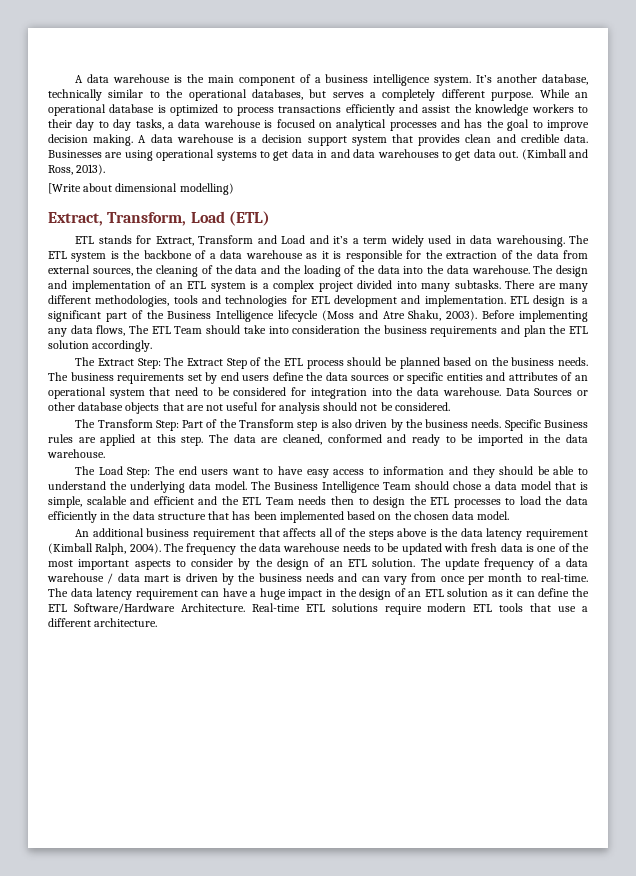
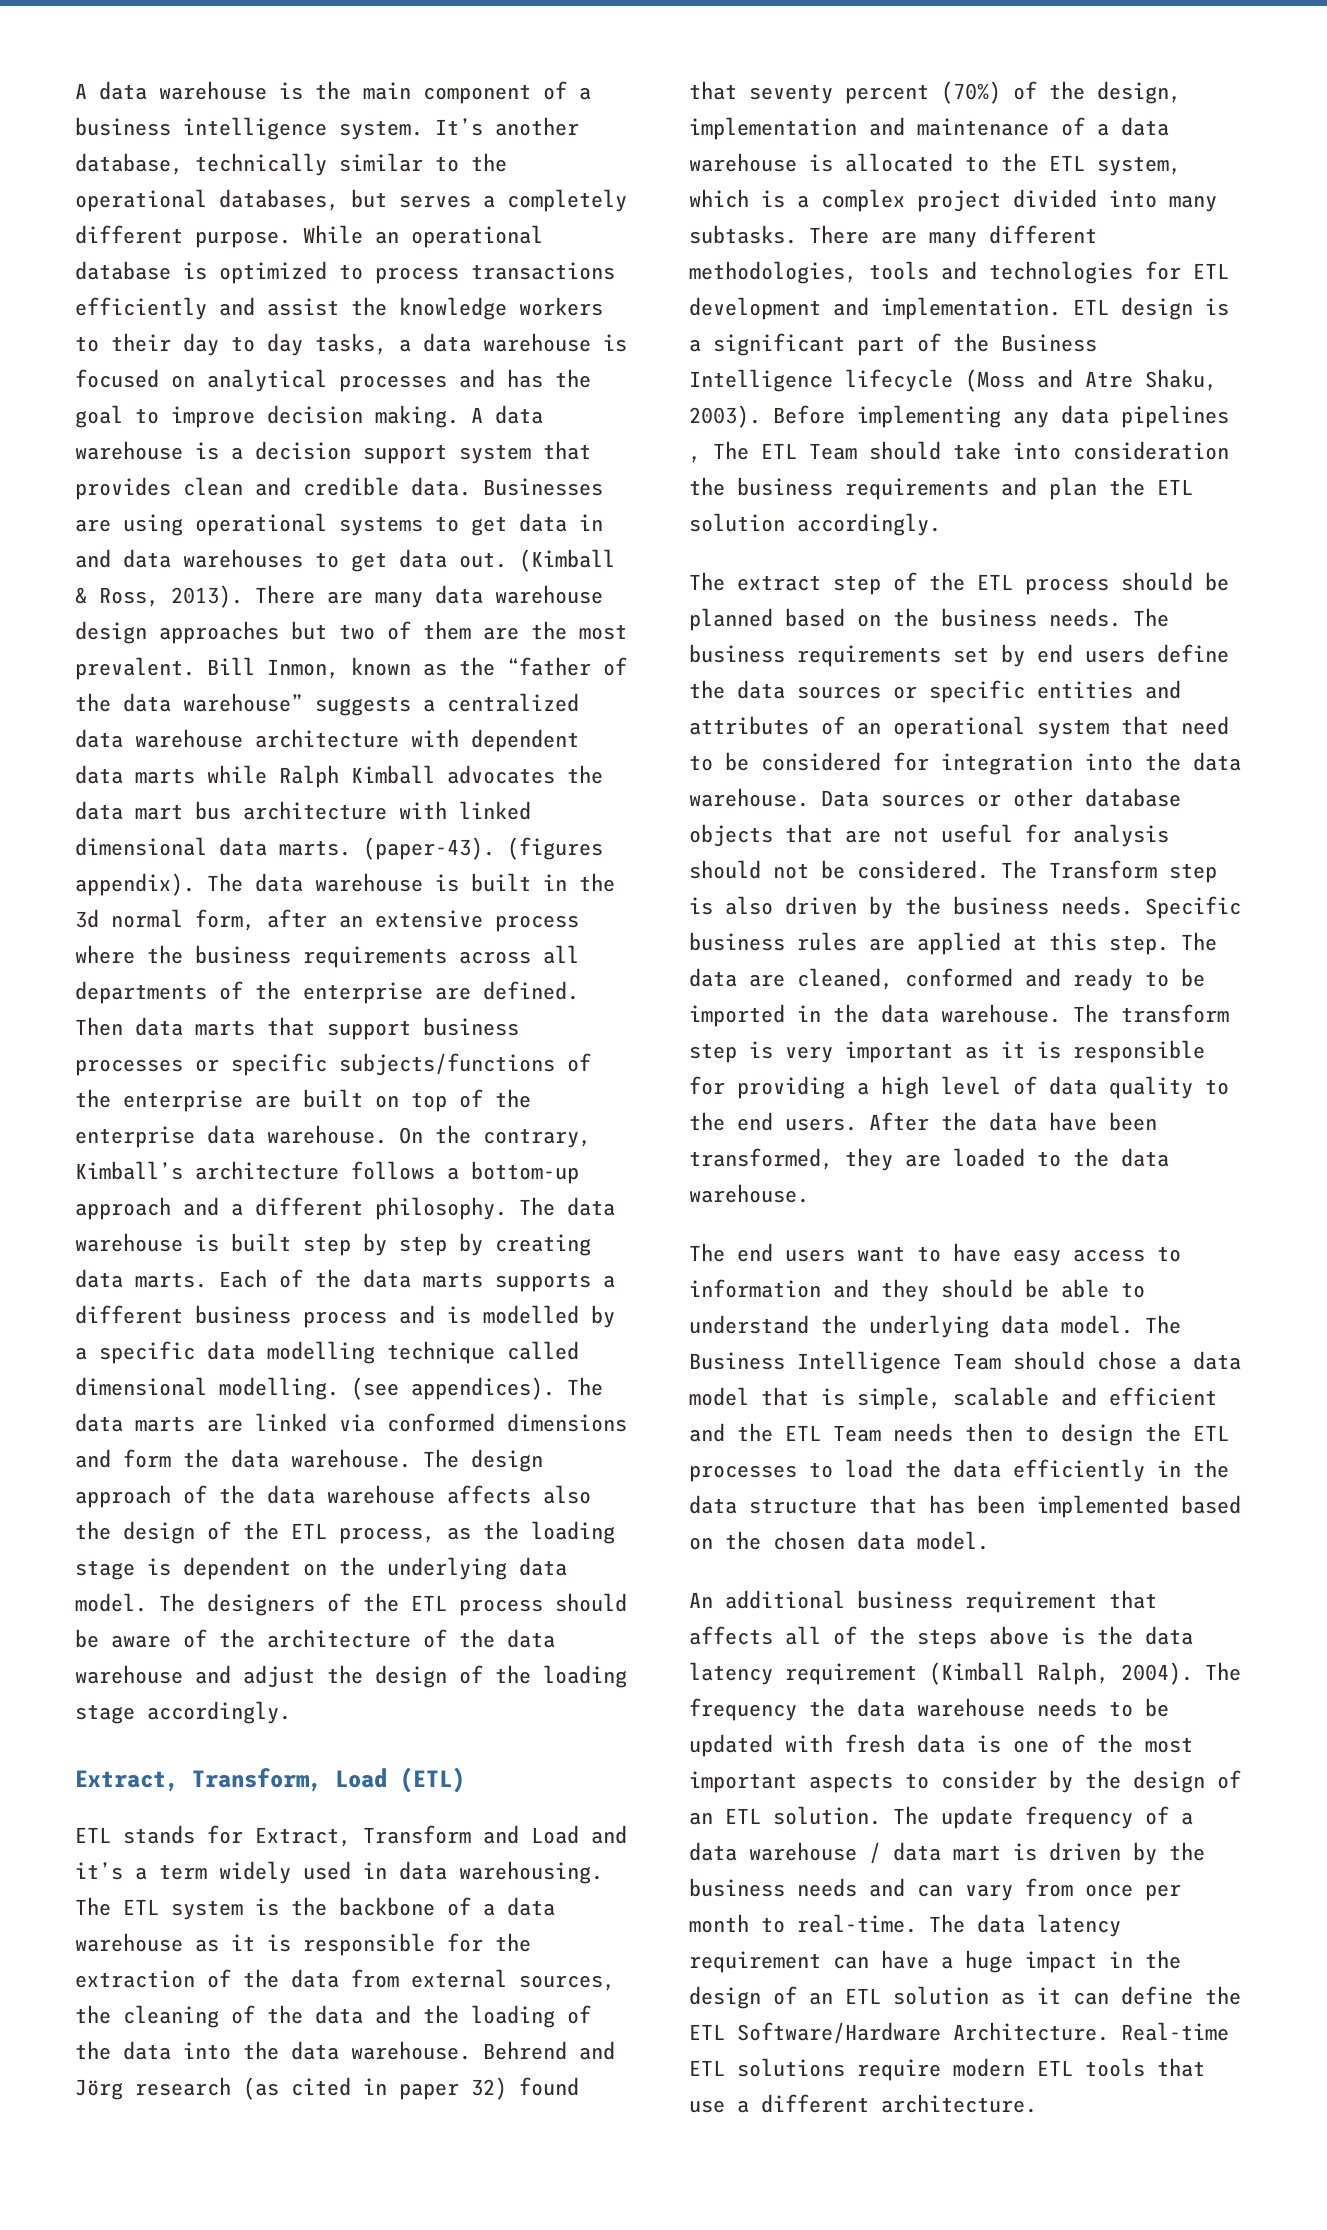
[569,149,589,158] and -> [75,587,87,604] &
[48,183,234,195] // [Write about dimensional modelling) -> [255,585,603,608] [75,621,627,644] [75,657,627,680] [75,693,579,716] [75,729,579,752] [75,765,603,788] [75,801,531,820] [75,837,603,860] [75,873,615,896] [75,909,579,932] [75,945,579,968] [75,981,579,1004] [75,1017,519,1040] [75,1053,591,1076] [75,1089,531,1112] [75,1125,591,1148] [75,1161,579,1184] [75,1197,615,1220] [75,1233,591,1256] [75,1269,615,1292] [75,1305,615,1328] [75,1341,579,1364] [75,1377,603,1400] [75,1413,627,1432] [75,1449,543,1472] [75,1485,591,1508] [75,1521,615,1544] [75,1557,567,1580] [75,1593,627,1616] [75,1629,555,1648] [75,1665,627,1688] [75,1701,291,1724] There are many data warehouse design approaches but two of them are the most prevalent. Bill Inmon, known as the “father of the data warehouse” suggests a centralized data warehouse architecture with dependent data marts while Ralph Kimball advocates the data mart bus architecture with linked dimensional data marts. (paper-43). (figures appendix). The data warehouse is built in the 3d normal form, after an extensive process where the business requirements across all departments of the enterprise are defined. Then data marts that support business processes or specific subjects/functions of the enterprise are built on top of the enterprise data warehouse. On the contrary, Kimball’s architecture follows a bottom-up approach and a different philosophy. The data warehouse is built step by step by creating data marts. Each of the data marts supports a different business process and is modelled by a specific data modelling technique called dimensional modelling. (see appendices). The data marts are linked via conformed dimensions and form the data warehouse. The design approach of the data warehouse affects also the design of the ETL process, as the loading stage is dependent on the underlying data model. The designers of the ETL process should be aware of the architecture of the data warehouse and adjust the design of the loading stage accordingly.
[533,265,588,277] [48,280,246,292] The design and implementation of an ETL system -> [483,2041,615,2060] [75,2077,579,2100] [689,81,1181,104] [689,117,1169,140] [689,153,1181,176] [689,189,749,208] Behrend and Jörg research (as cited in paper 32) found that seventy percent (70%) of the design, implementation and maintenance of a data warehouse is allocated to the ETL system, which
[96,325,126,336] flows, -> [1121,405,1229,428] [689,456,701,463] pipelines ,
[97,357,247,369] Extract Step: The Extract Step -> [737,575,881,595] extract step
[534,388,573,396] Sources -> [881,794,965,807] sources
(450, 406) // -> (989, 869) none
[155,419,295,431] Step: Part of the Transform -> (1157, 869) none
[544,420,589,428] Business -> [689,932,785,951] business
[75,466,151,478] // The Load Step: -> [1073,1004,1229,1023] [689,1040,1205,1063] [689,1076,1229,1099] [689,1112,1157,1131] [689,1148,1169,1171] [689,1184,809,1203] The transform step is very important as it is responsible for providing a high level of data quality to the end users. After the data have been transformed, they are loaded to the data warehouse. //

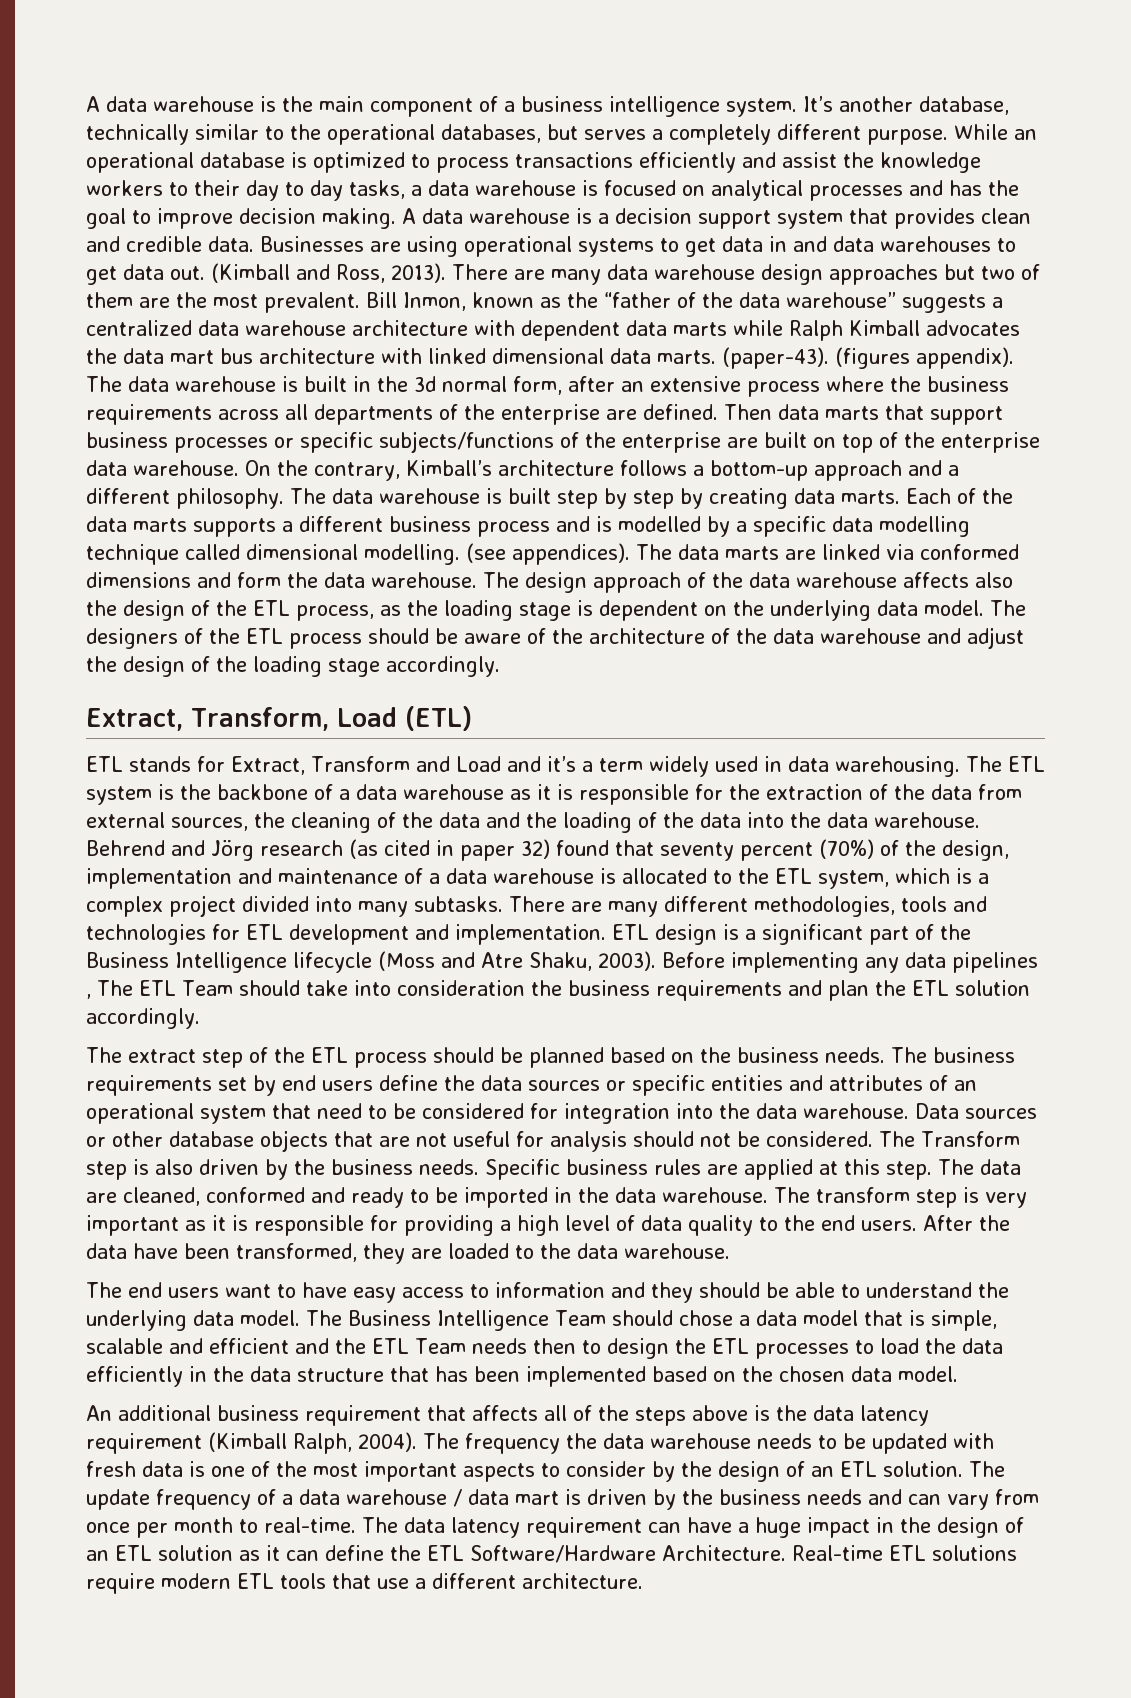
[75,587,87,604] & -> [296,264,330,280] and

